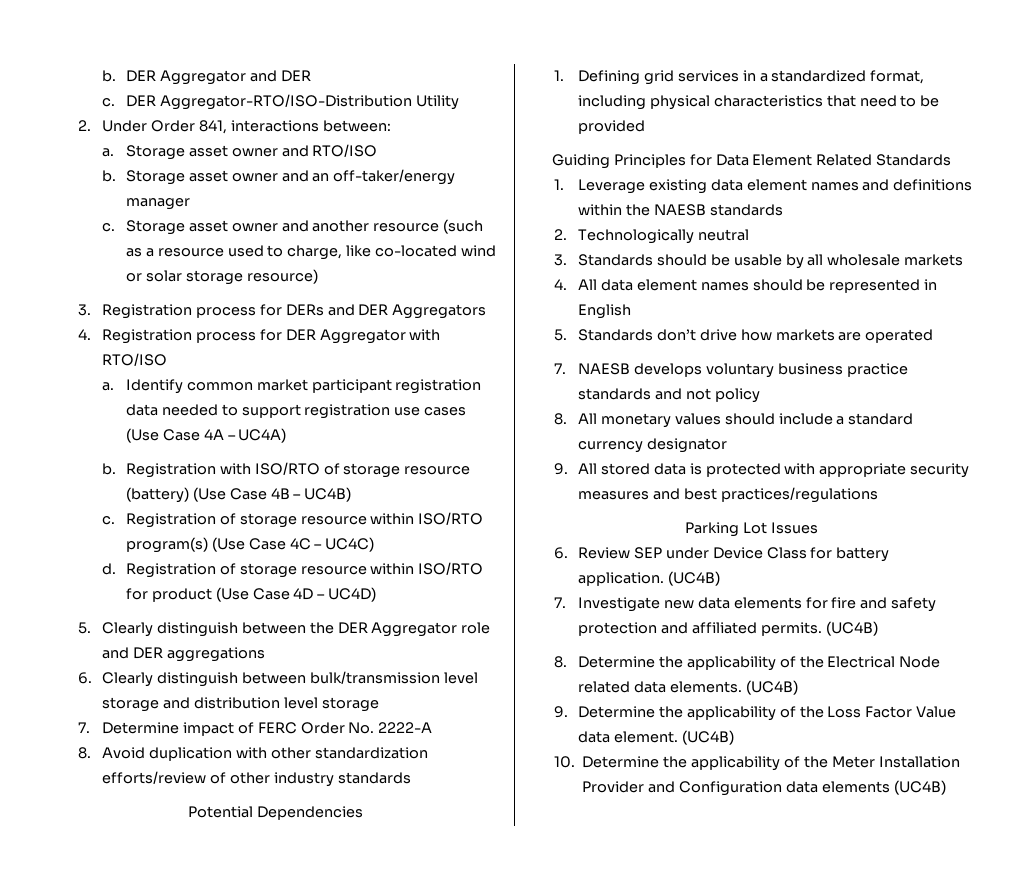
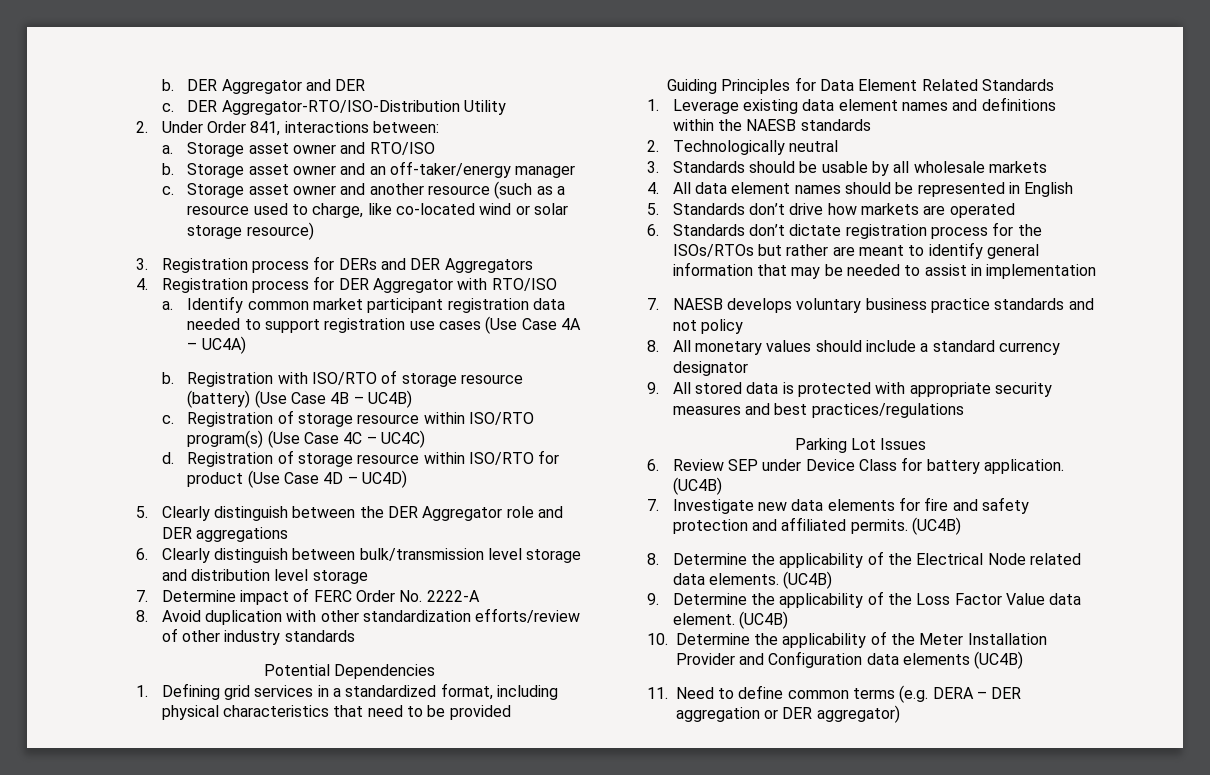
(934, 336) none -> [646,222,1042,239] [672,242,1039,259] [672,262,1097,279] // 6. Standards don’t dictate registration process for the ISOs/RTOs but rather are meant to identify general information that may be needed to assist in implementation
(946, 787) none -> [646,685,1022,703] [675,705,900,723] // 11. Need to define common terms (e.g. DERA – DER aggregation or DER aggregator)

